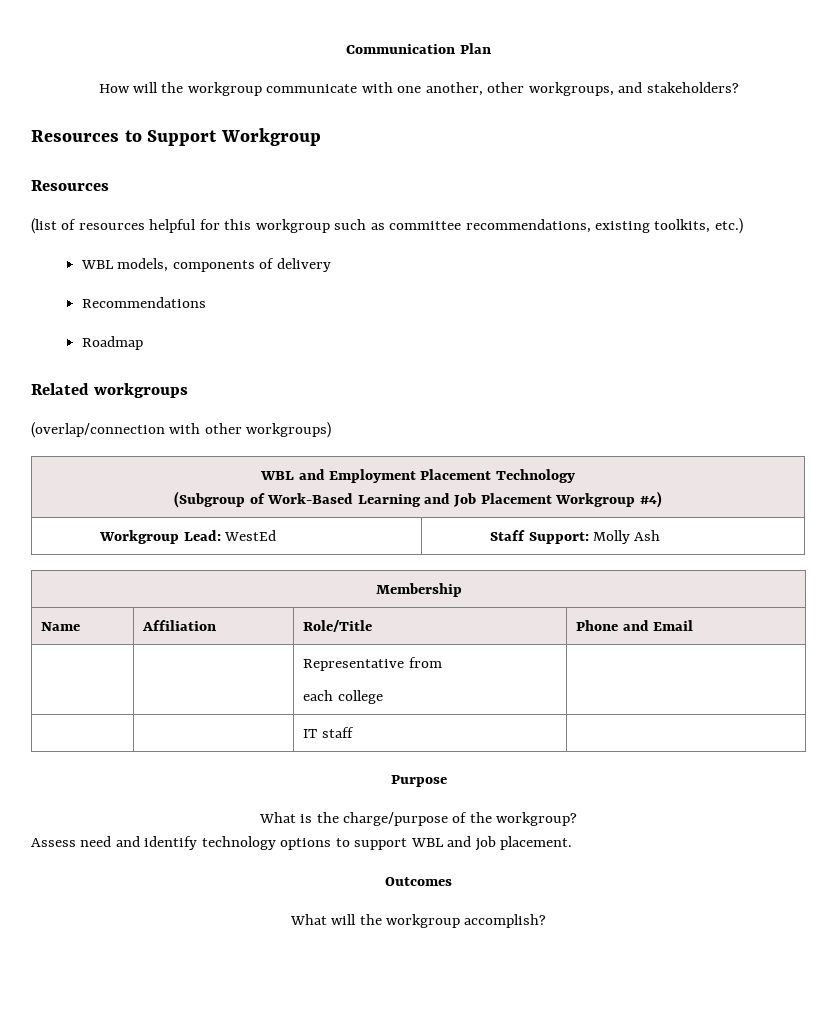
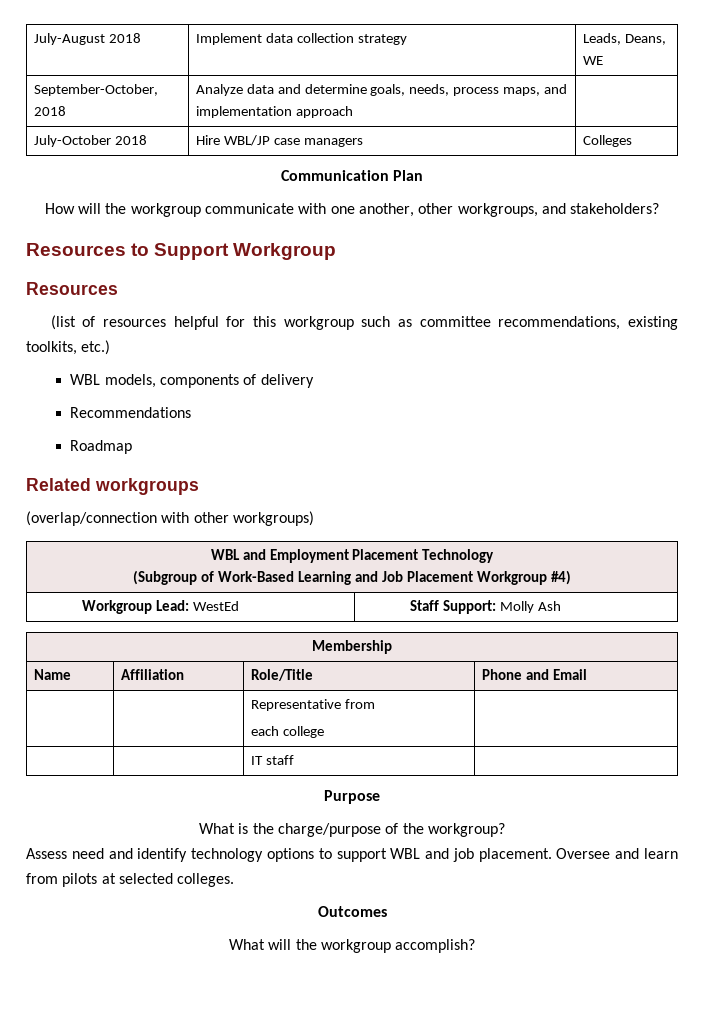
(346, 49) none -> [33,33,141,45] [195,33,407,45] [582,33,666,45] [582,56,603,65] [33,84,158,96] [33,106,66,116] [195,84,568,96] [195,106,353,118] [33,135,147,147] [195,135,363,147] [582,135,632,147] July-August 2018 | Implement data collection strategy | Leads, Deans, WE // September-October, 2018 | Analyze data and determine goals, needs, process maps, and implementation approach | // July-October 2018 | Hire WBL/JP case managers | Colleges //
(573, 843) none -> [556,848,679,859] [26,873,235,887] Oversee and learn from pilots at selected colleges.

